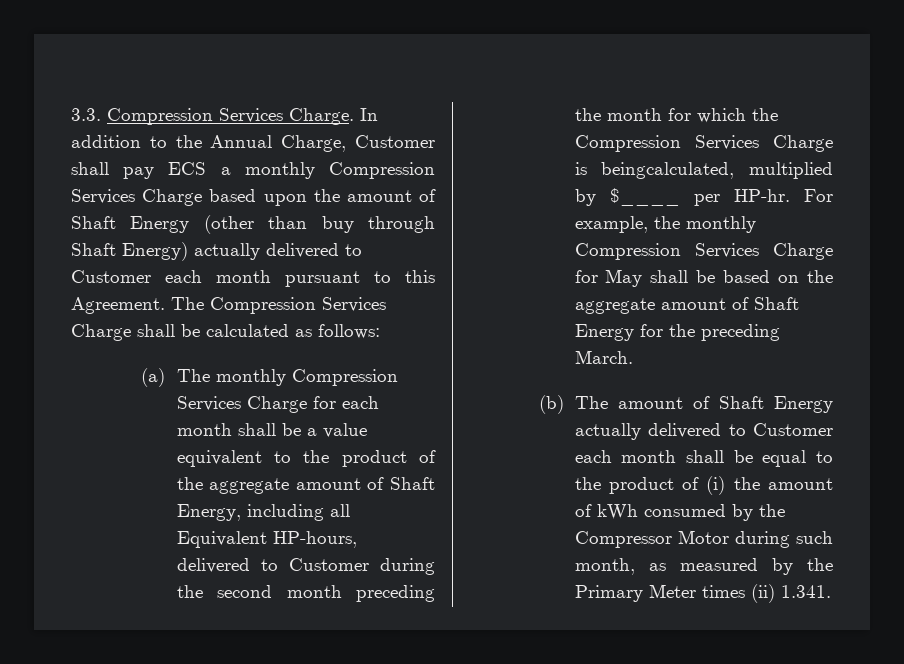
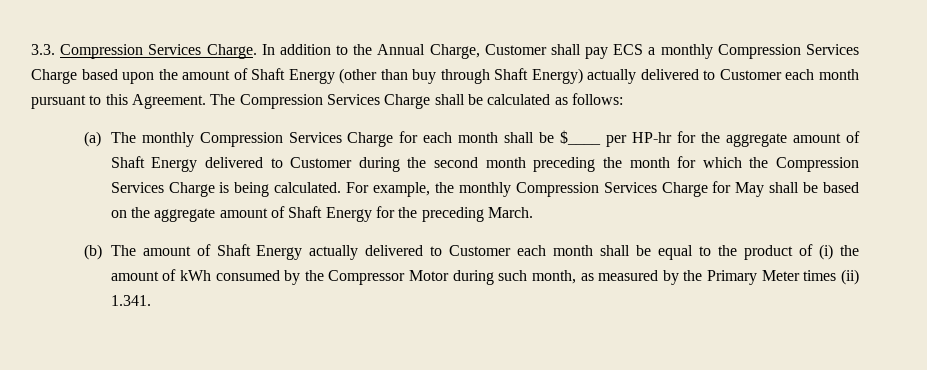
[306,423,367,438] [176,450,436,467] [176,477,435,494] [176,504,350,521] [176,531,357,548] a value equivalent to the product of the aggregate amount of Shaft Energy, including all Equivalent HP-hours, -> [560,130,860,147] [110,156,198,172] $____ per HP-hr for the aggregate amount of Shaft Energy
[601,162,833,179] [574,188,790,206] beingcalculated, multiplied by $____ per HP-hr. -> [234,182,342,197] being calculated.

